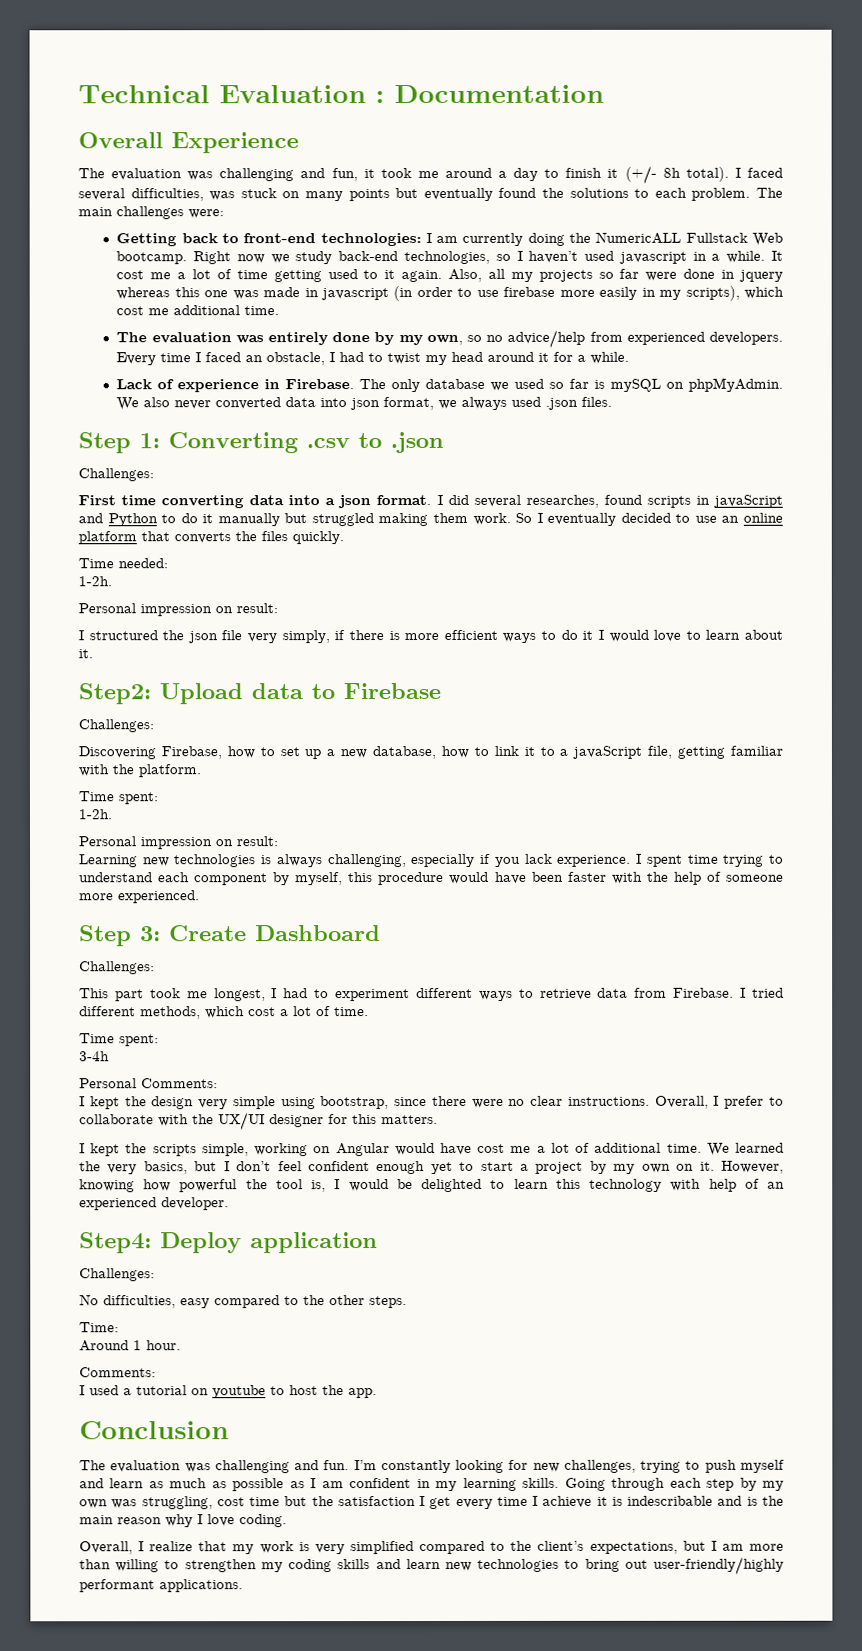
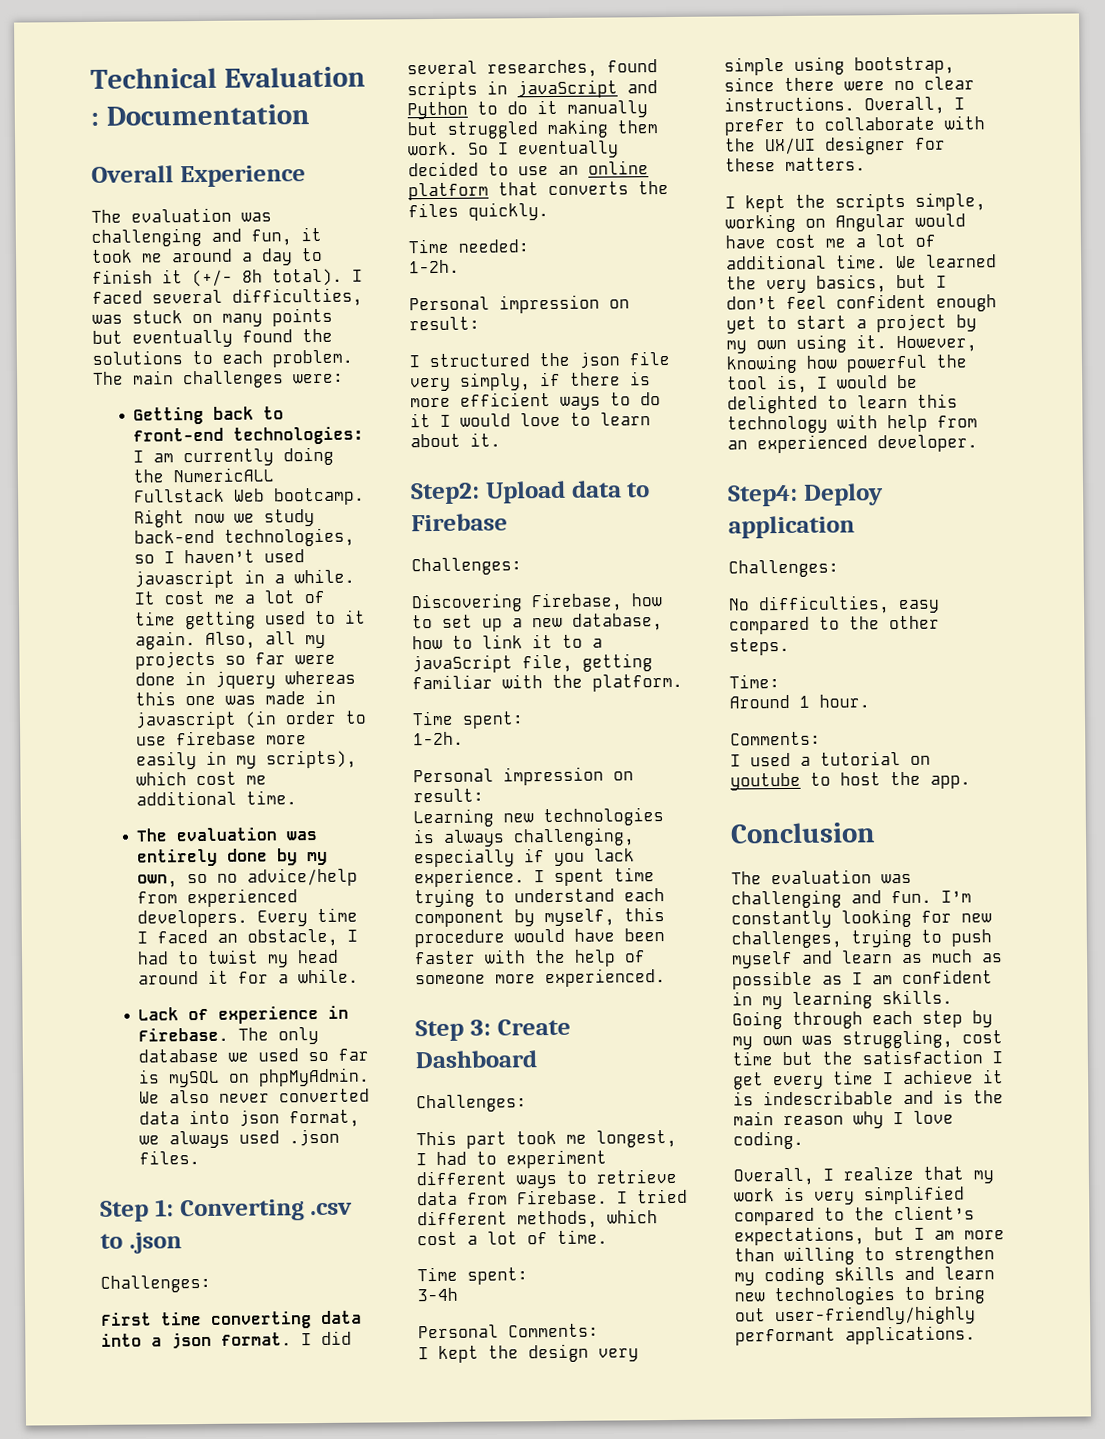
[352,1114,377,1125] this -> [725,158,776,172] these
[676,1163,695,1171] on -> [796,334,847,353] using
[744,1178,760,1189] of -> [937,415,978,428] from

